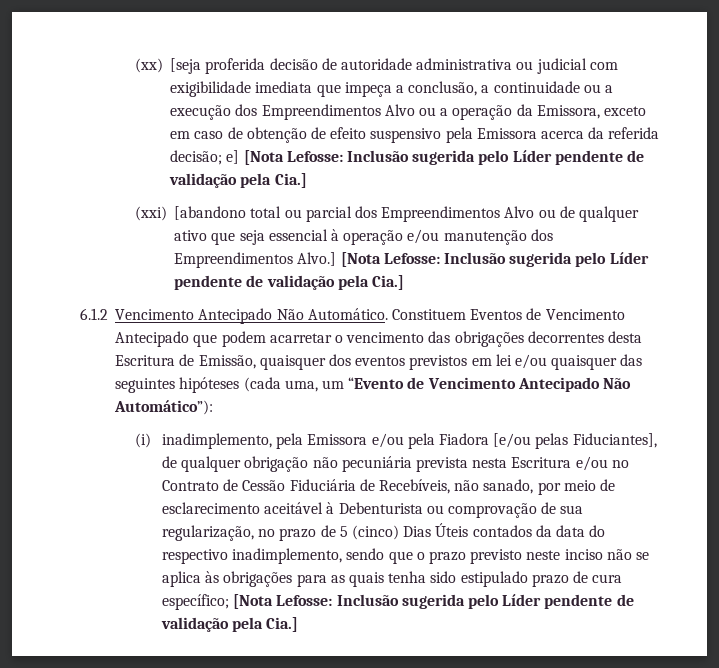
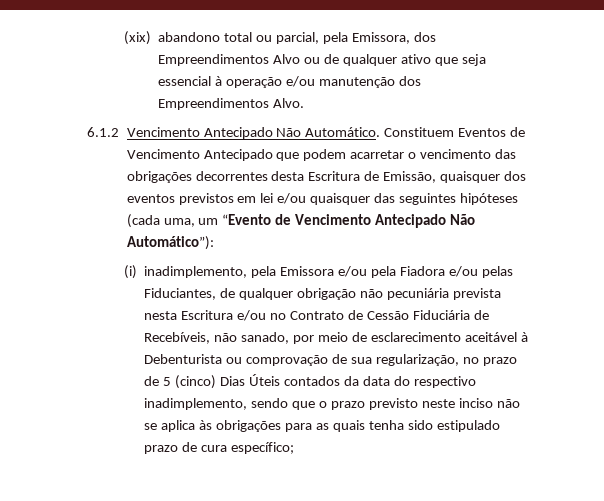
[134,58,618,74] [170,81,613,97] [170,104,646,120] [170,127,660,143] [170,150,644,165] [169,173,307,188] [134,206,352,222] (xx) [seja proferida decisão de autoridade administrativa ou judicial com exigibilidade imediata que impeça a conclusão, a continuidade ou a execução dos Empreendimentos Alvo ou a operação da Emissora, exceto em caso de obtenção de efeito suspensivo pela Emissora acerca da referida decisão; e] [Nota Lefosse: Inclusão sugerida pelo Líder pendente de validação pela Cia.] // (xxi) [abandono total ou parcial -> [124,31,410,45] (xix) abandono total ou parcial, pela Emissora,
[297,252,649,267] [174,275,405,290] Alvo.] [Nota Lefosse: Inclusão sugerida pelo Líder pendente de validação pela Cia.] -> [273,98,305,108] Alvo.
[493,433,657,449] [e/ou pelas Fiduciantes], -> [448,266,513,278] [144,288,217,300] e/ou pelas Fiduciantes,
[233,594,634,609] [161,617,299,632] [Nota Lefosse: Inclusão sugerida pelo Líder pendente de validação pela Cia.] -> (295, 448) none

